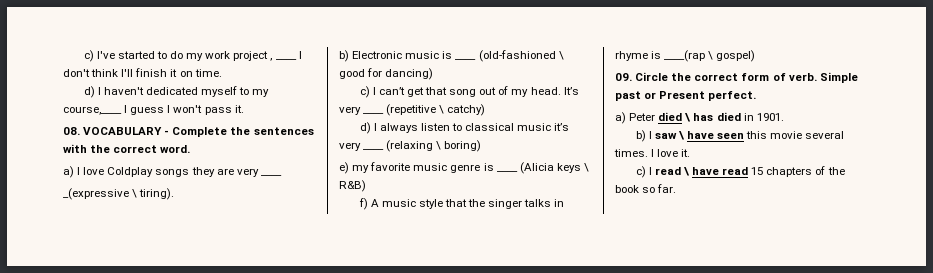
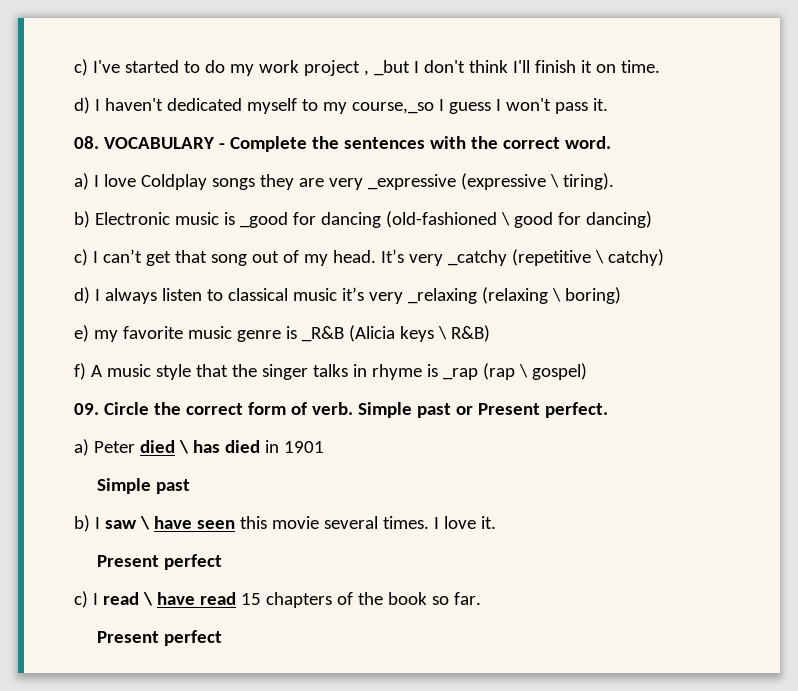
[275,59,297,60] ____ -> [373,60,410,76] _but
[63,106,122,115] course,____ -> [351,102,434,114] course,_so
[260,175,282,176] [63,188,129,200] ____ // _(expressive -> [367,173,546,190] _expressive (expressive
[455,59,477,60] ____ -> [239,212,381,228] _good for dancing
[363,113,385,114] ____ -> [447,250,507,266] _catchy
[363,149,385,150] ____ -> [407,288,477,304] _relaxing
[496,171,518,172] ____ -> [301,326,344,342] _R&B
[664,50,706,62] ____(rap -> [442,363,515,380] _rap (rap
[756,113,784,121] 1901. -> [283,441,324,453] [97,478,191,494] 1901 // Simple past
(691, 153) none -> [97,554,223,570] // Present perfect
(677, 188) none -> [97,630,223,646] // Present perfect

